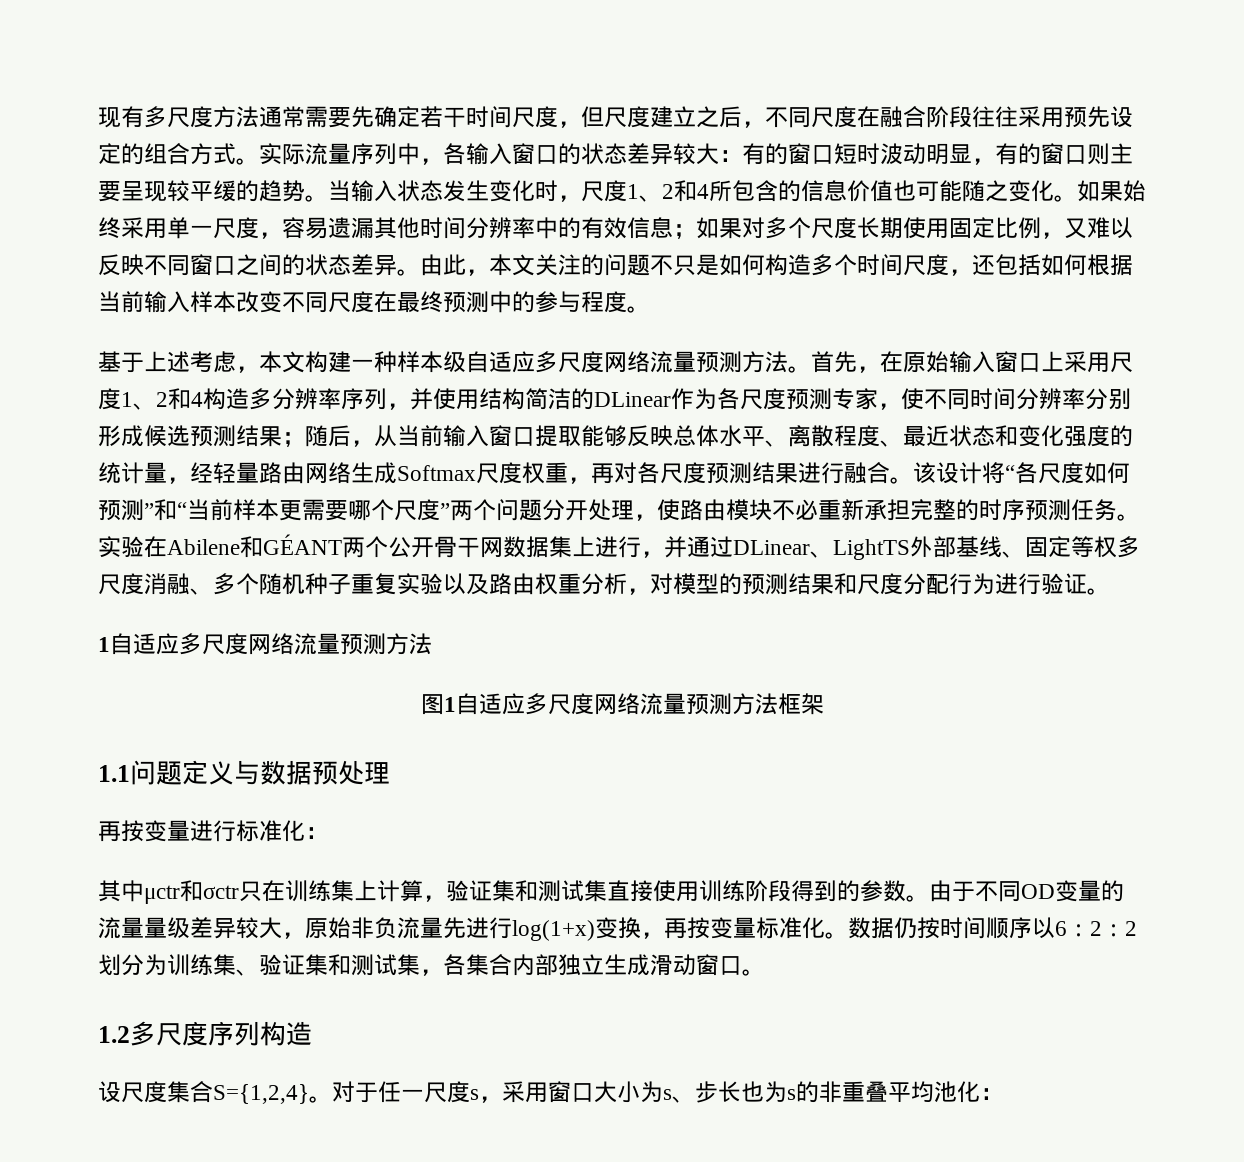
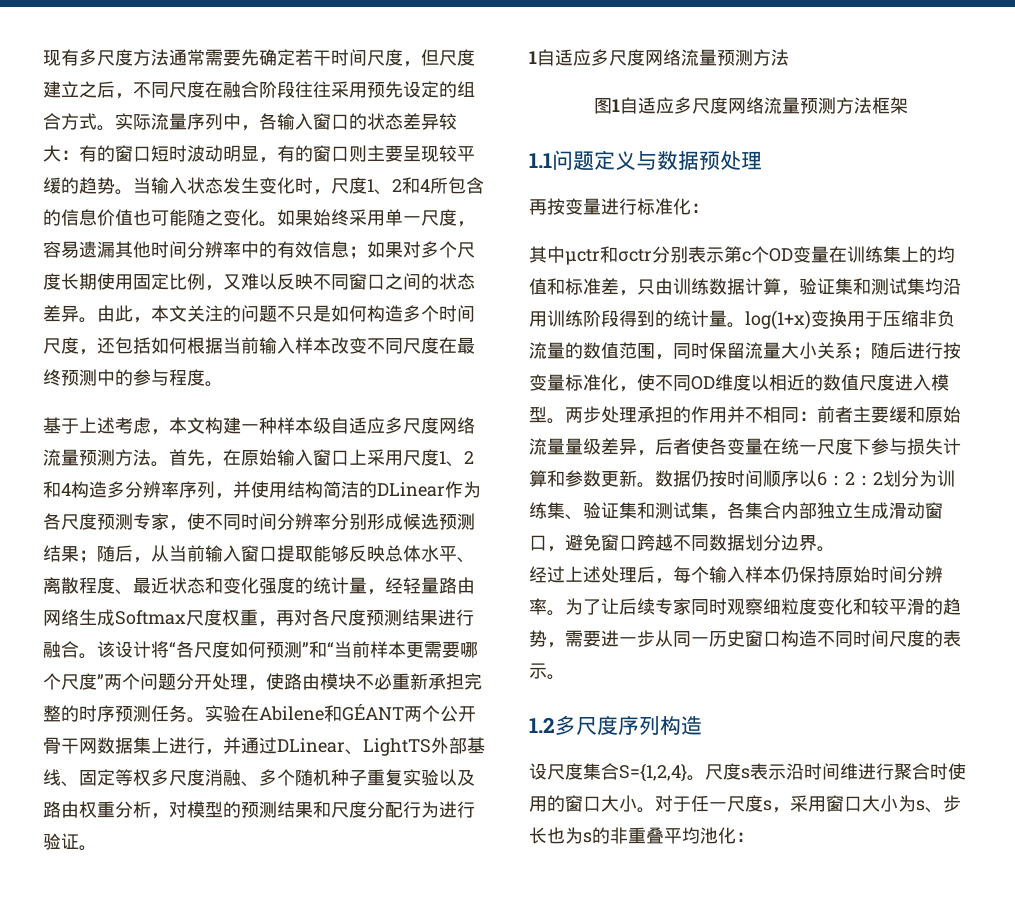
[239,880,377,902] 只在训练集上 -> [652,246,955,263] [529,278,745,296] 分别表示第c个OD变量在训练集上的均值和标准差，只由训练数据
[607,880,676,902] 直接使 -> [925,278,961,295] 均沿
[860,880,1124,902] [98,917,825,941] 参数。由于不同OD变量的流量量级差异较大，原始非负流量先进行log(1+x)变换，再按变量标准化 -> [673,310,955,330] [529,342,961,360] [529,374,949,392] [529,406,961,424] [529,438,961,456] [529,470,637,487] 统计量。log(1+x)变换用于压缩非负流量的数值范围，同时保留流量大小关系；随后进行按变量标准化，使不同OD维度以相近的数值尺度进入模型。两步处理承担的作用并不相同：前者主要缓和原始流量量级差异，后者使各变量在统一尺度下参与损失计算和参数更新
(742, 965) none -> [547,534,835,552] [529,566,943,584] [529,598,961,616] [529,630,961,648] [529,663,547,679] ，避免窗口跨越不同数据划分边界。 // 经过上述处理后，每个输入样本仍保持原始时间分辨率。为了让后续专家同时观察细粒度变化和较平滑的趋势，需要进一步从同一历史窗口构造不同时间尺度的表示
(332, 1099) none -> [705,763,966,780] [529,795,655,813] 尺度s表示沿时间维进行聚合时使用的窗口大小。

